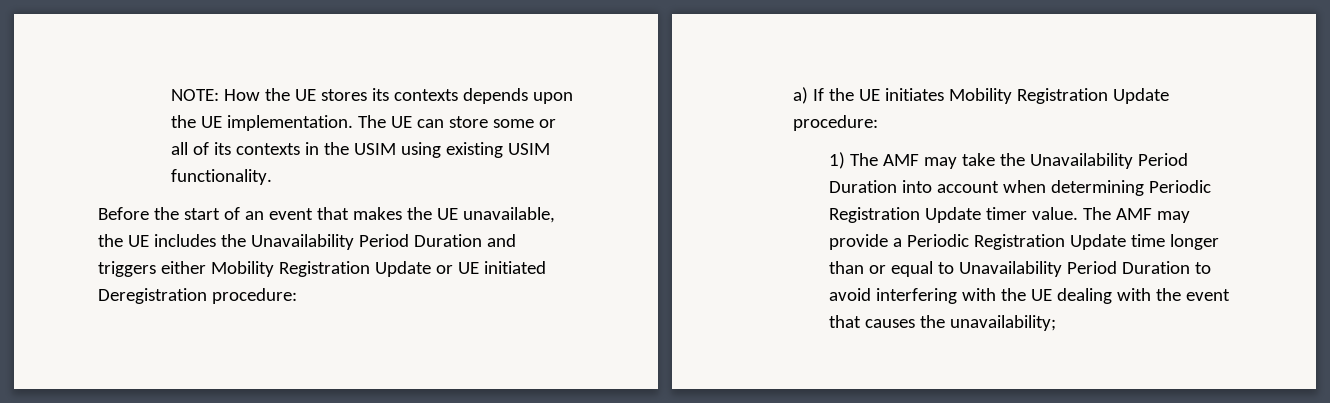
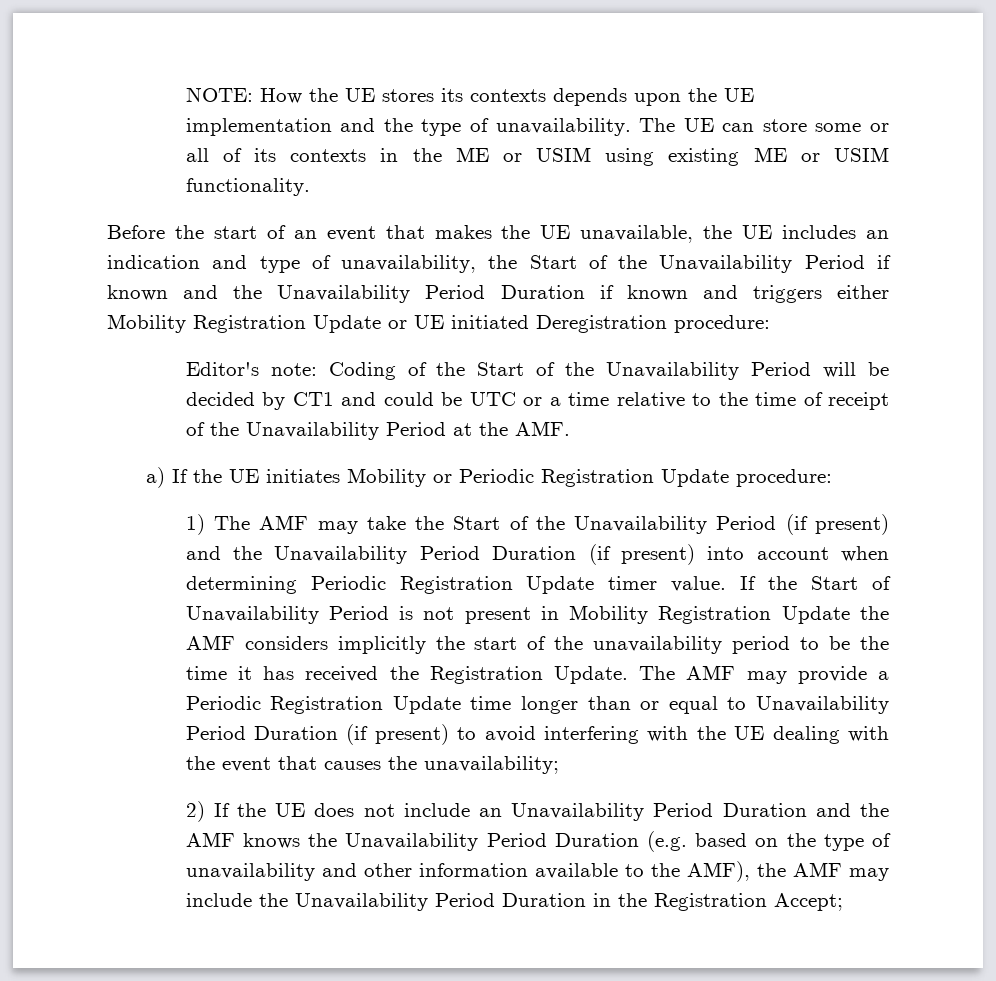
[227,115,354,131] implementation. -> [185,118,631,136] implementation and the type of unavailability.
(350, 148) none -> [455,147,522,162] ME or
(504, 150) none -> [753,147,820,162] ME or
[220,234,482,250] the Unavailability Period Duration -> [866,230,890,239] [107,255,891,273] [107,285,688,303] an indication and type of unavailability, the Start of the Unavailability Period if known and the Unavailability Period Duration if known
(297, 296) none -> [185,362,890,380] [185,392,889,410] [185,421,570,440] // Editor's note: Coding of the Start of the Unavailability Period will be decided by CT1 and could be UTC or a time relative to the time of receipt of the Unavailability Period at the AMF.
(1012, 96) none -> [433,469,535,483] or Periodic
[1030,153,1189,169] [829,180,898,193] Unavailability Period Duration -> [453,514,889,535] [185,544,695,565] Start of the Unavailability Period (if present) and the Unavailability Period Duration (if present)
(1079, 213) none -> [740,576,891,590] [185,605,889,624] [185,635,890,654] [185,666,628,684] If the Start of Unavailability Period is not present in Mobility Registration Update the AMF considers implicitly the start of the unavailability period to be the time it has received the Registration Update.
(1191, 267) none -> [346,724,449,745] (if present)
(1057, 323) none -> [185,801,889,822] [185,831,892,852] [185,861,889,882] [185,893,843,911] // 2) If the UE does not include an Unavailability Period Duration and the AMF knows the Unavailability Period Duration (e.g. based on the type of unavailability and other information available to the AMF), the AMF may include the Unavailability Period Duration in the Registration Accept;

